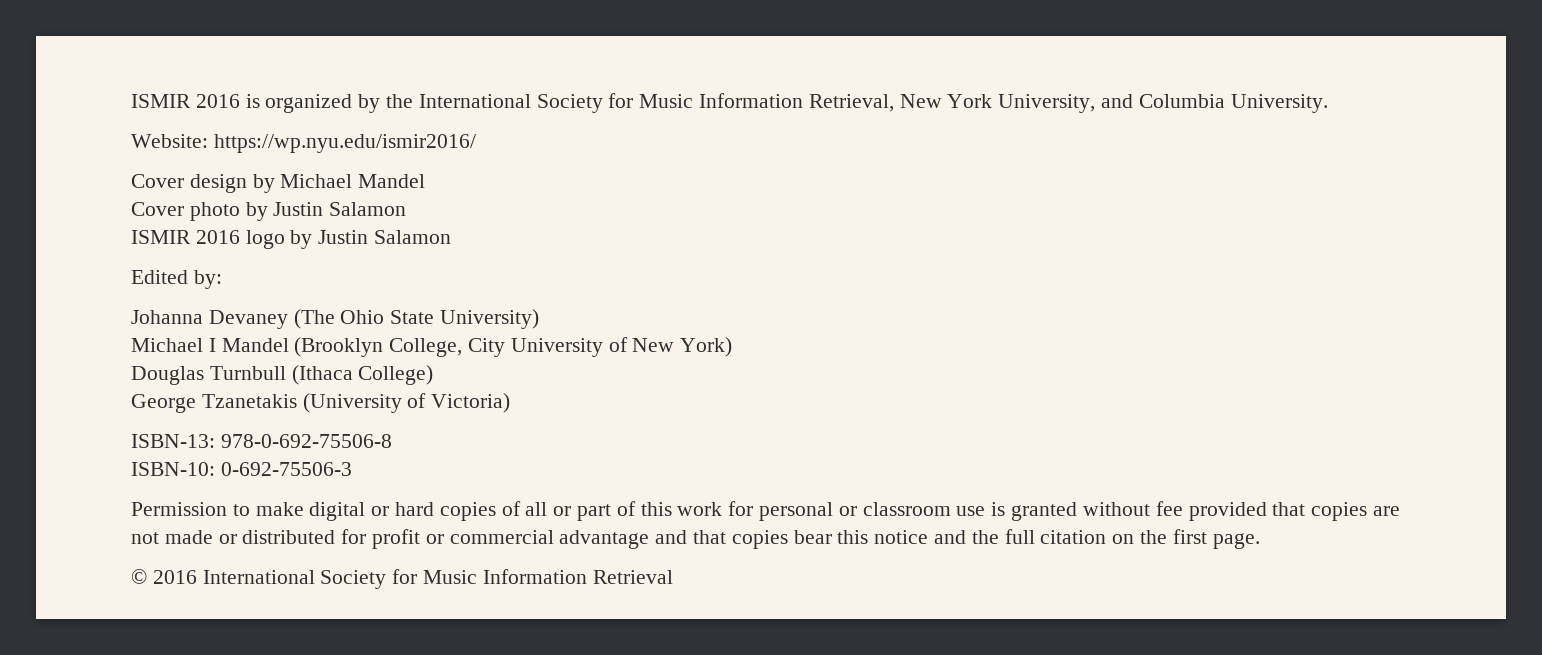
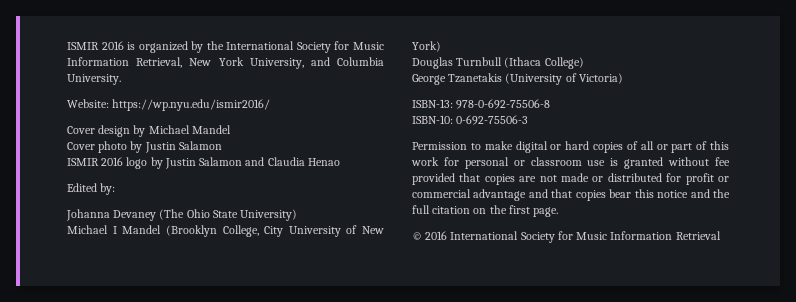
(452, 237) none -> [245,157,340,166] and Claudia Henao

